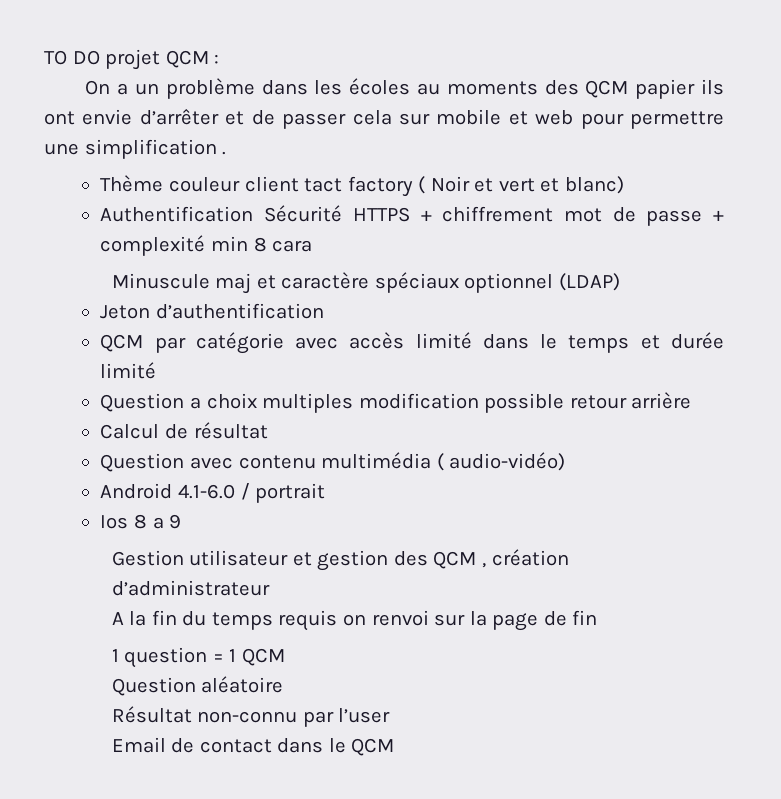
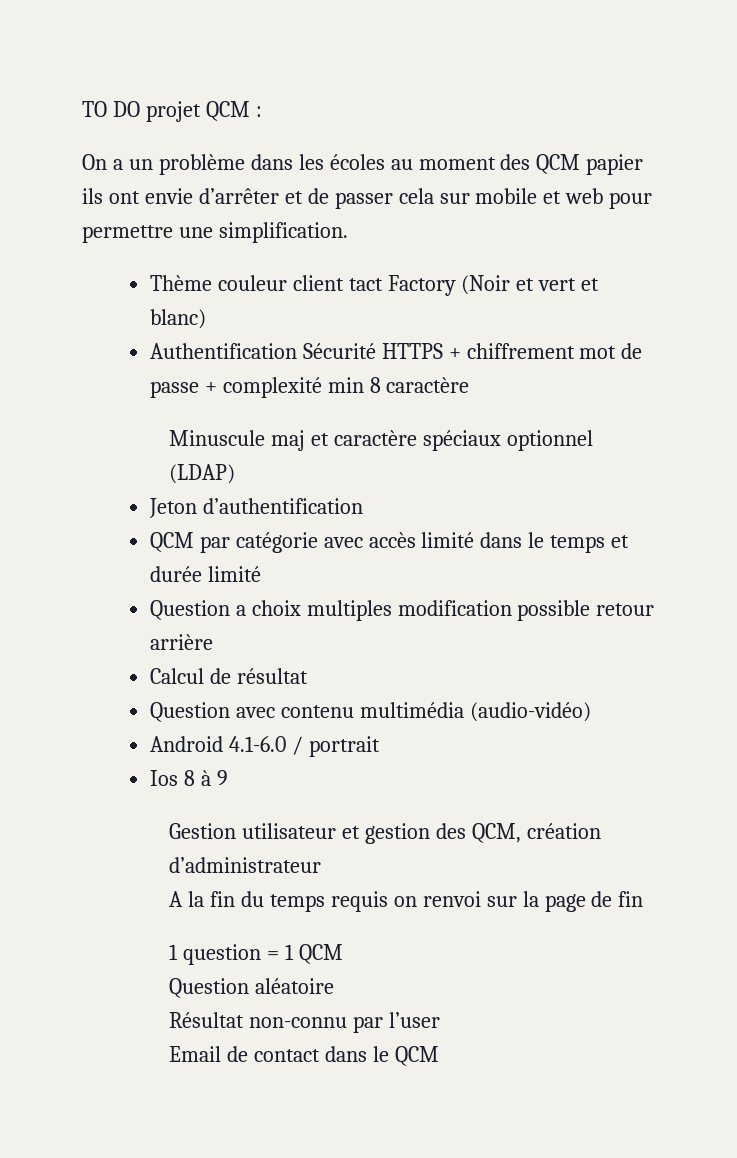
[446,81,538,95] moments -> [418,157,496,170] moment
[84,139,227,159] simplification . -> [218,222,348,243] simplification.
[347,176,470,197] factory ( Noir -> [387,275,511,296] Factory (Noir
[272,240,313,252] cara -> [386,377,470,393] caractère
[436,452,566,471] ( audio-vidéo) -> [469,702,591,722] (audio-vidéo)
[152,517,164,529] a -> [200,770,211,786] à
[433,551,487,569] QCM , -> [471,823,521,843] QCM,

